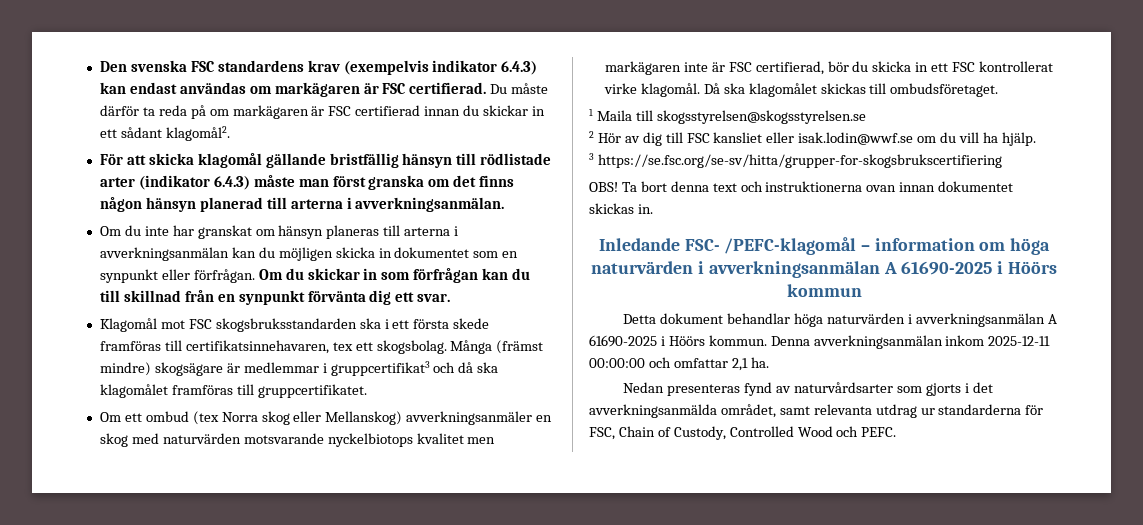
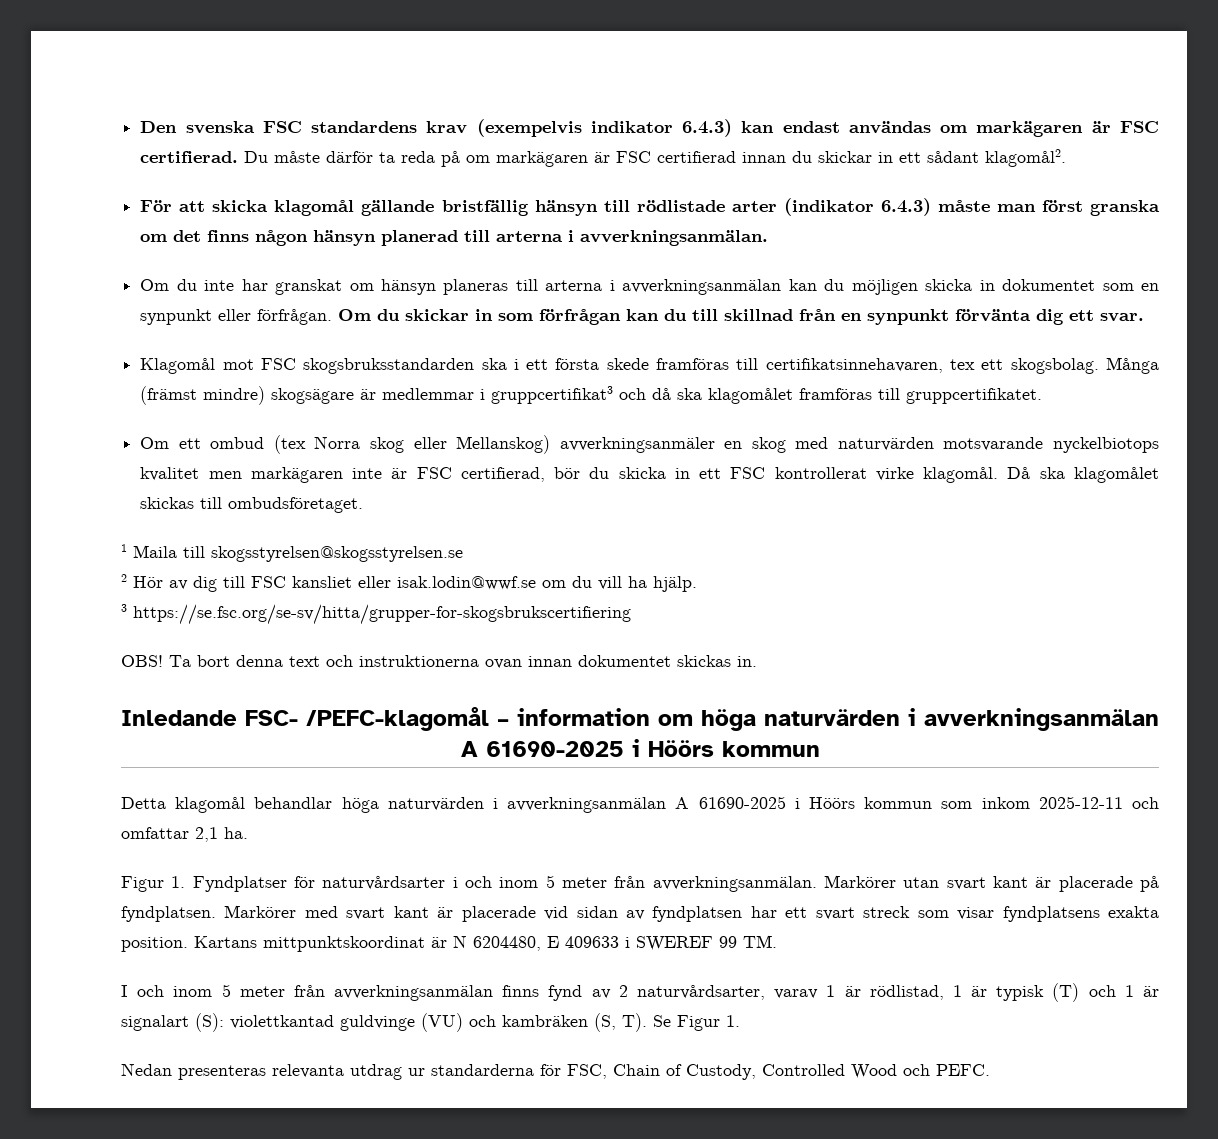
[660,313,724,324] dokument -> [175,797,246,813] klagomål
[708,335,943,349] kommun. Denna avverkningsanmälan -> [864,797,973,809] kommun som
[589,358,645,368] 00:00:00 -> (1123, 802) none
[623,382,993,396] [589,404,810,418] Nedan presenteras fynd av naturvårdsarter som gjorts i det avverkningsanmälda området, samt -> [121,875,1160,892] [121,905,1160,922] [121,935,777,952] [121,983,1159,1002] [121,1013,740,1032] [121,1063,266,1080] Figur 1. Fyndplatser för naturvårdsarter i och inom 5 meter från avverkningsanmälan. Markörer utan svart kant är placerade på fyndplatsen. Markörer med svart kant är placerade vid sidan av fyndplatsen har ett svart streck som visar fyndplatsens exakta position. Kartans mittpunktskoordinat är N 6204480, E 409633 i SWEREF 99 TM. // I och inom 5 meter från avverkningsanmälan finns fynd av 2 naturvårdsarter, varav 1 är rödlistad, 1 är typisk (T) och 1 är signalart (S): violettkantad guldvinge (VU) och kambräken (S, T). Se Figur 1. // Nedan presenteras

